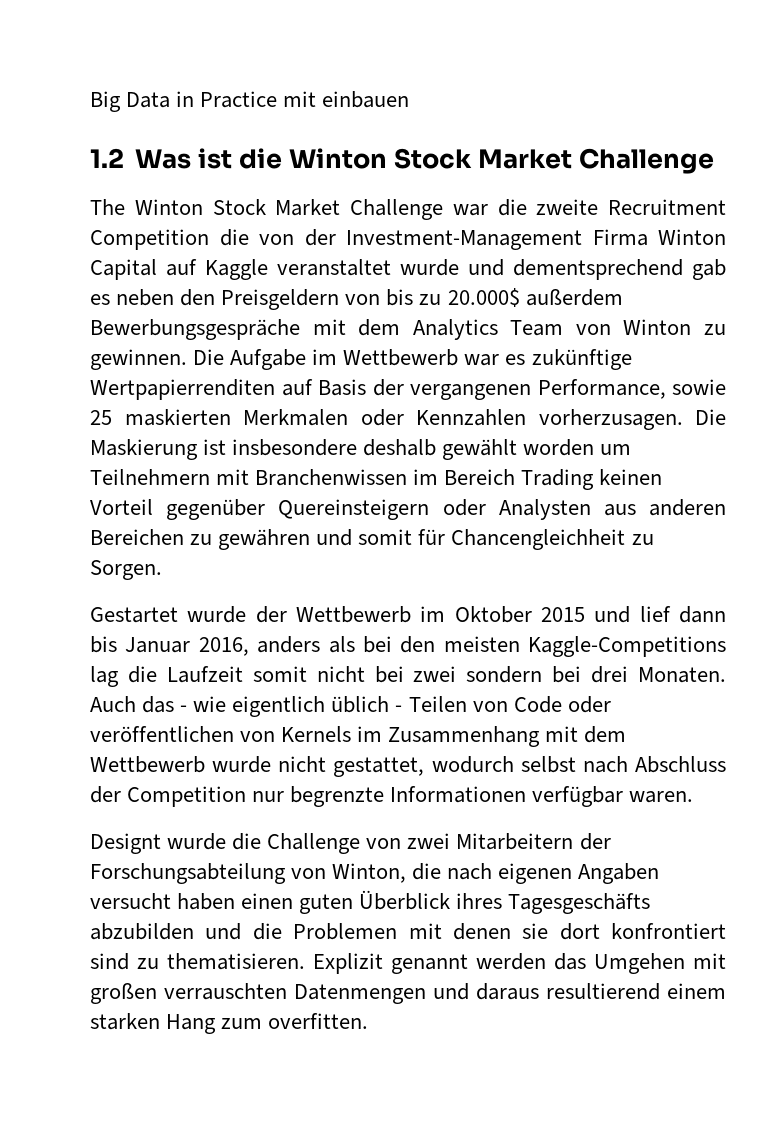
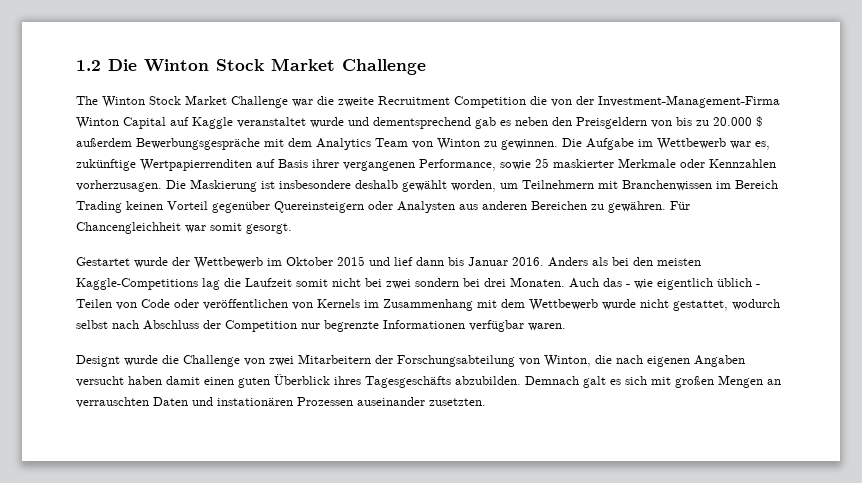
[90,91,410,112] [90,148,283,169] Big Data in Practice mit einbauen // 1.2 Was ist die -> [76,59,137,71] 1.2 Die
[346,229,648,250] Investment-Management Firma -> [598,95,780,108] Investment-Management-Firma
[447,288,520,307] 20.000$ -> [713,116,763,127] 20.000 $
[505,354,526,365] es -> [755,141,770,150] es,
[372,379,404,396] der -> [312,159,339,168] ihrer
[124,409,348,426] maskierten Merkmalen -> [553,158,676,168] maskierter Merkmale
[523,439,595,456] worden -> [451,180,496,192] worden,
[218,529,654,550] [90,560,162,580] gewähren und somit für Chancengleichheit zu Sorgen. -> [608,201,690,213] [76,222,292,234] gewähren. Für Chancengleichheit war somit gesorgt.
[198,636,321,656] 2016, anders -> [512,257,588,267] 2016. Anders
(236, 901) none -> [166,376,200,385] damit
[90,923,726,940] [90,953,726,974] [90,983,726,1004] [90,1013,369,1034] abzubilden und die Problemen mit denen sie dort konfrontiert sind zu thematisieren. Explizit genannt werden das Umgehen mit großen verrauschten Datenmengen und daraus resultierend einem starken Hang zum overfitten. -> [455,375,781,388] [76,397,486,408] abzubilden. Demnach galt es sich mit großen Mengen an verrauschten Daten und instationären Prozessen auseinander zusetzten.

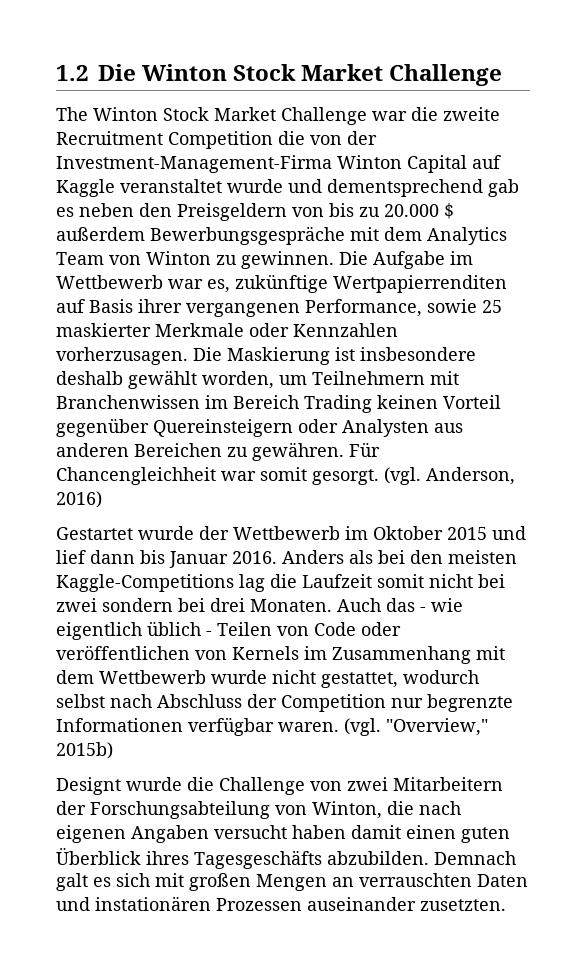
(292, 228) none -> [384,467,515,485] [56,491,102,508] (vgl. Anderson, 2016)
(566, 327) none -> [344,718,488,736] [56,742,113,759] (vgl. "Overview," 2015b)

